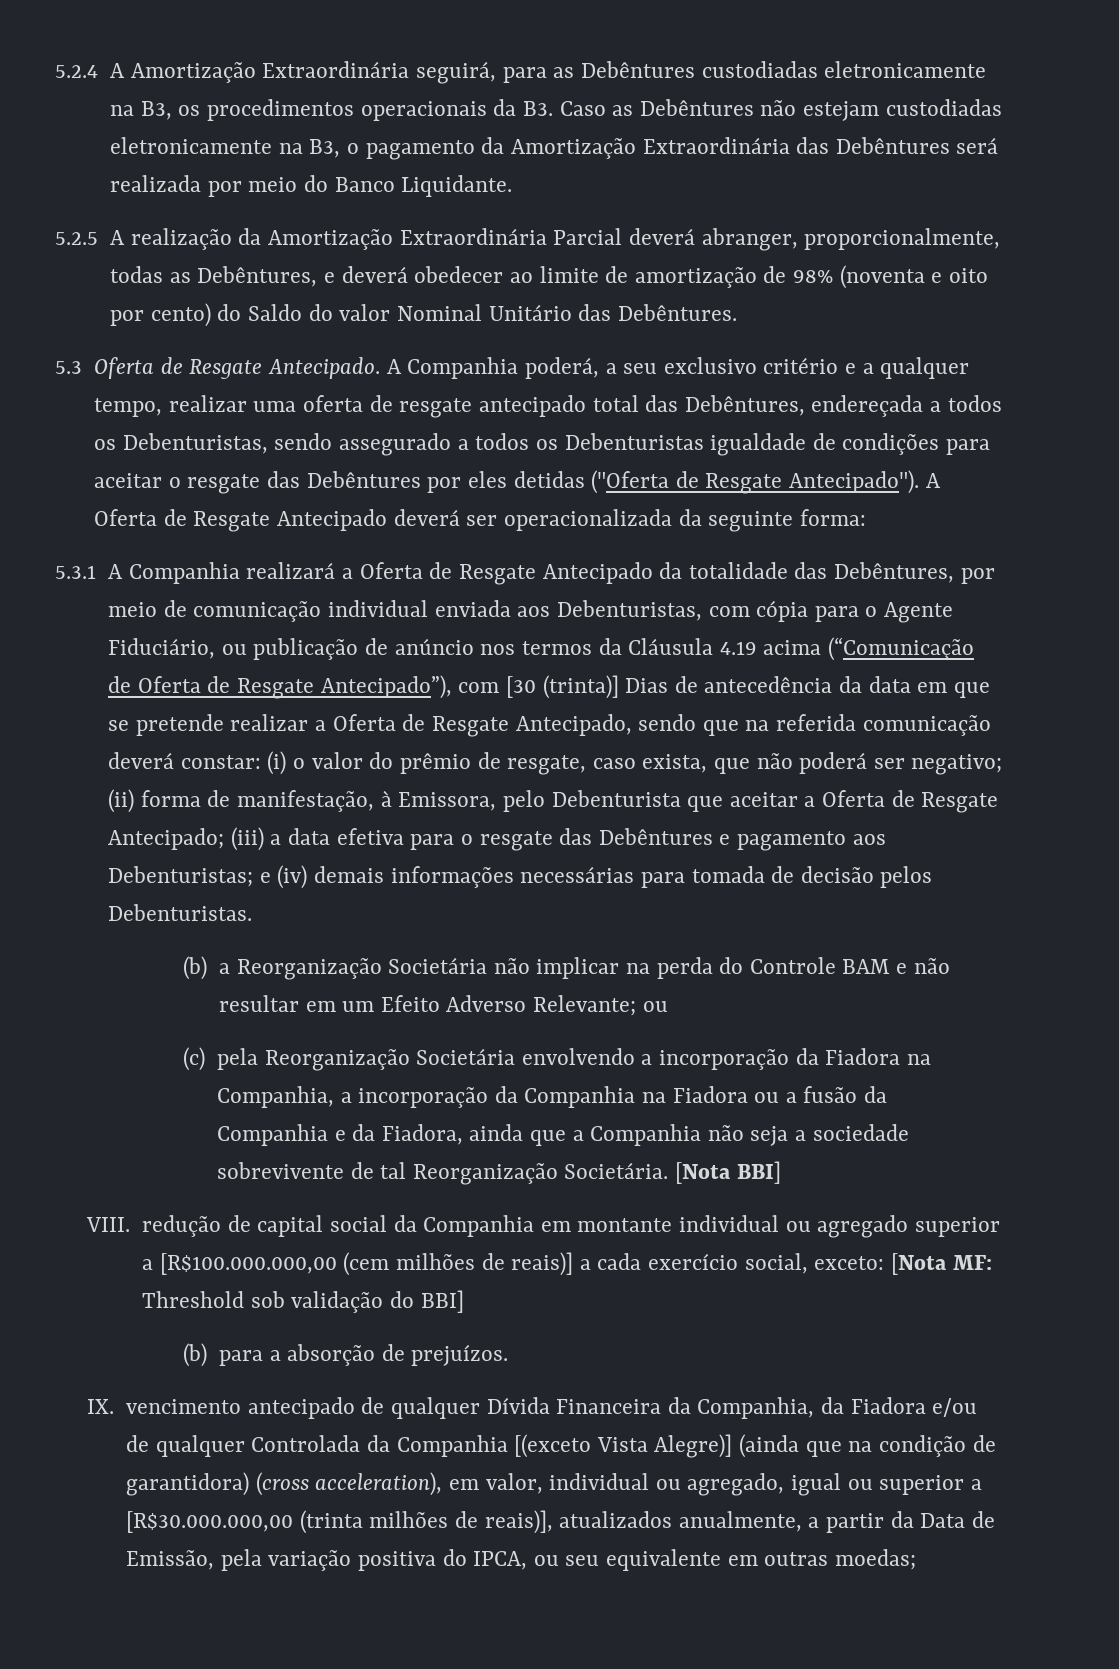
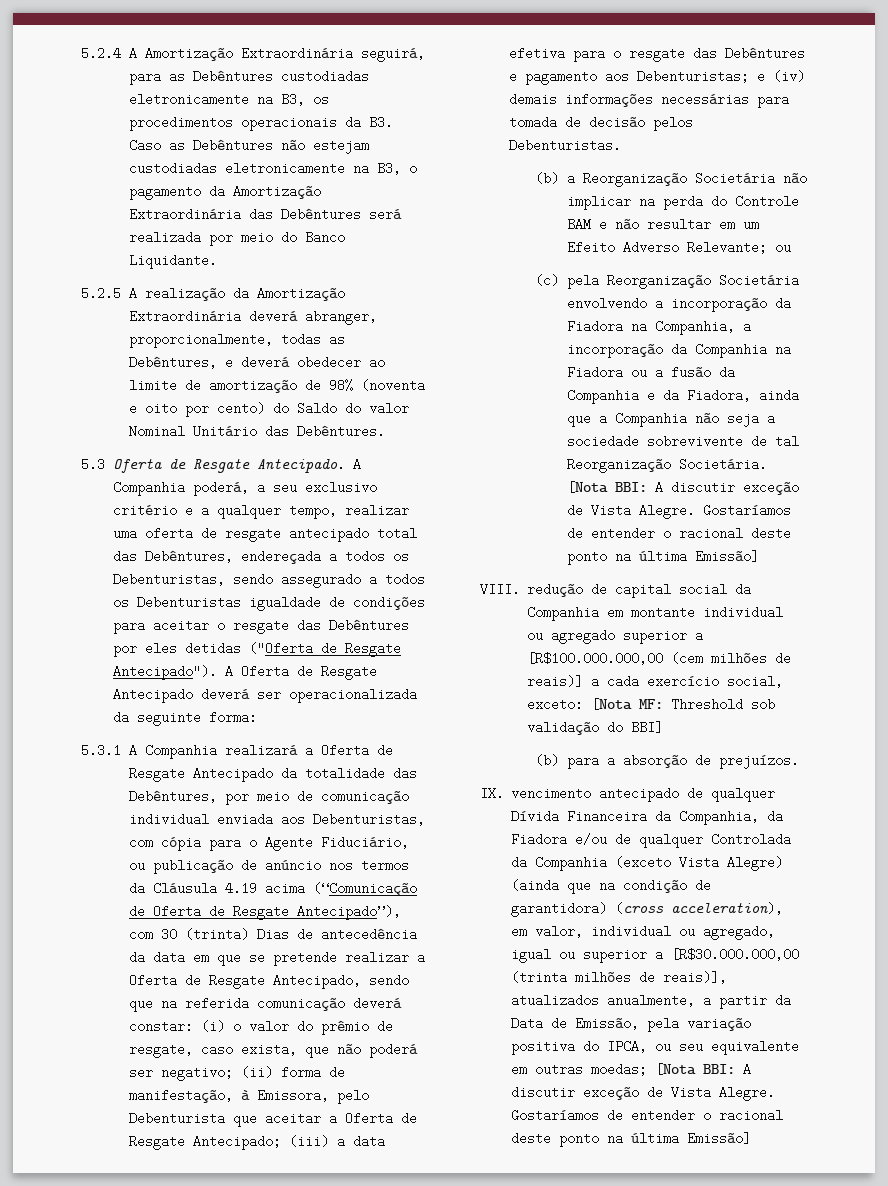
[553,228,623,245] Parcial -> (241, 316) none
[505,675,619,699] [30 (trinta)] -> [160,928,249,941] 30 (trinta)
[736,1161,781,1184] BBI] -> [614,481,799,495] [566,504,791,519] [566,527,791,540] [566,550,759,565] BBI: A discutir exceção de Vista Alegre. Gostaríamos de entender o racional deste ponto na última Emissão]
[514,1434,733,1458] [(exceto Vista Alegre)] -> [615,856,784,871] (exceto Vista Alegre)
(916, 1559) none -> [655,1063,752,1076] [511,1086,776,1101] [511,1109,784,1122] [511,1132,752,1147] [Nota BBI: A discutir exceção de Vista Alegre. Gostaríamos de entender o racional deste ponto na última Emissão]

